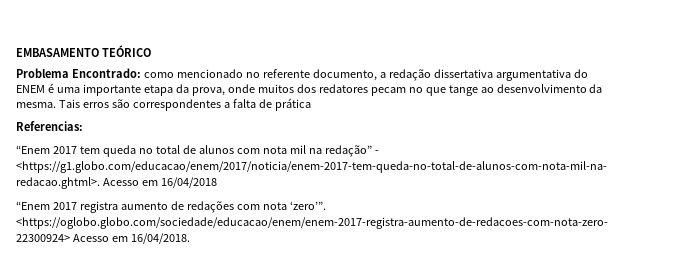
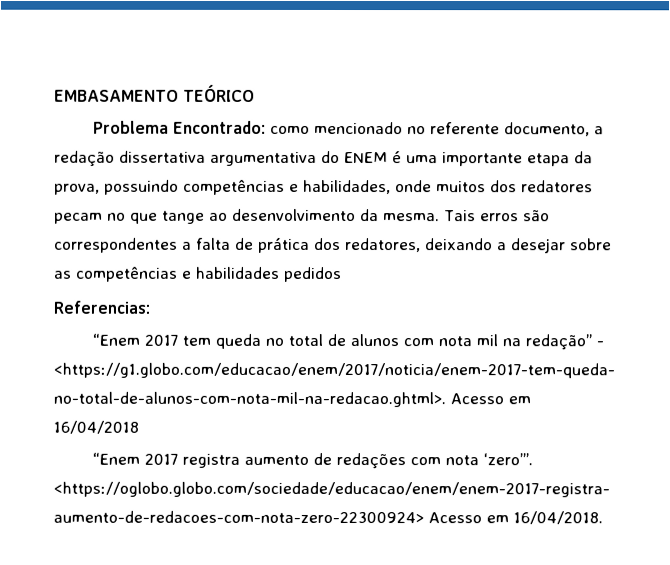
(225, 91) none -> [104,179,391,195] possuindo competências e habilidades,
(311, 104) none -> [314,237,612,254] [54,266,342,283] dos redatores, deixando a desejar sobre as competências e habilidades pedidos

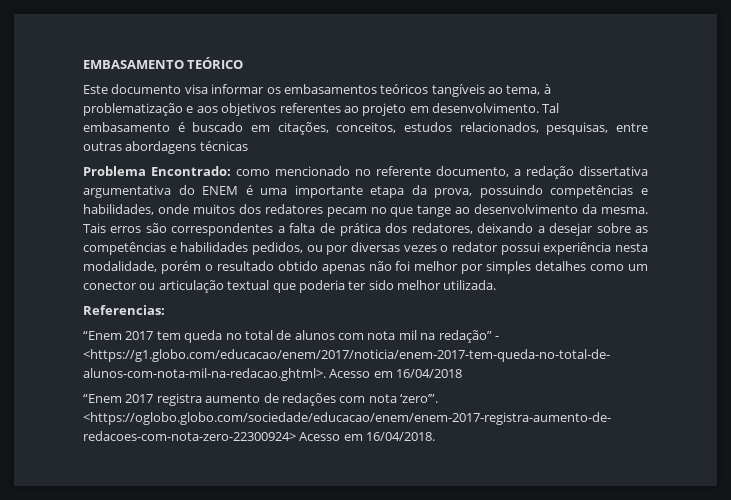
(255, 93) none -> [83,84,551,97] [83,103,560,116] [83,122,648,135] [83,141,248,154] // Este documento visa informar os embasamentos teóricos tangíveis ao tema, à problematização e aos objetivos referentes ao projeto em desenvolvimento. Tal embasamento é buscado em citações, conceitos, estudos relacionados, pesquisas, entre outras abordagens técnicas
[284,266,342,283] pedidos -> [252,242,649,255] [83,261,648,274] [83,280,497,293] pedidos, ou por diversas vezes o redator possui experiência nesta modalidade, porém o resultado obtido apenas não foi melhor por simples detalhes como um conector ou articulação textual que poderia ter sido melhor utilizada.

